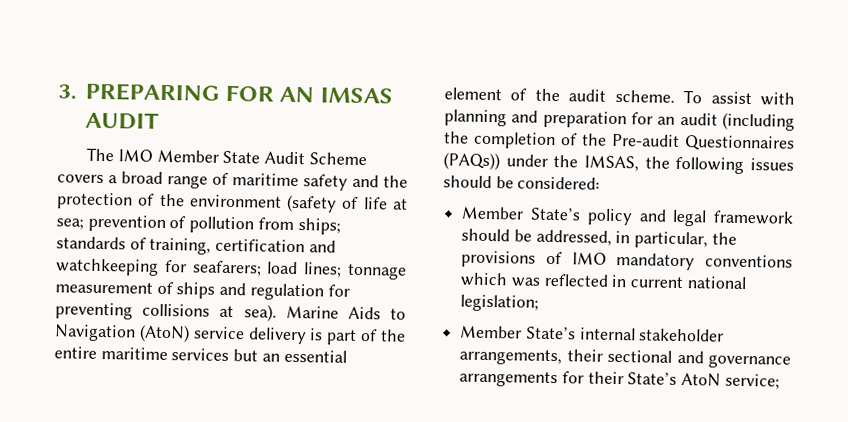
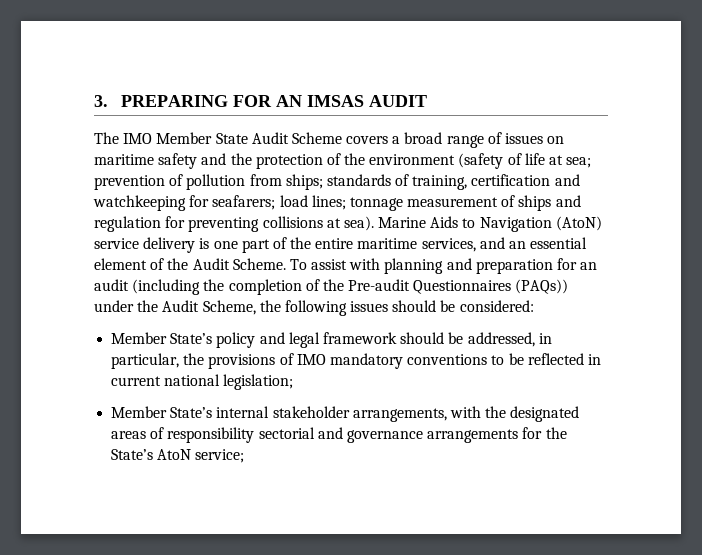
(229, 178) none -> [505,133,565,144] issues on
(324, 334) none -> [213,241,238,249] one
[171,348,259,362] services but -> [421,237,505,252] services, and
[568,89,675,103] audit scheme. -> [192,258,286,270] Audit Scheme.
[584,155,639,172] IMSAS, -> [162,300,256,315] Audit Scheme,
[460,272,540,287] which was -> [491,353,524,365] to be
[566,349,673,363] their sectional -> [449,406,580,422] [111,427,315,443] with the designated areas of responsibility sectorial
[587,371,624,385] their -> [545,427,567,439] the

